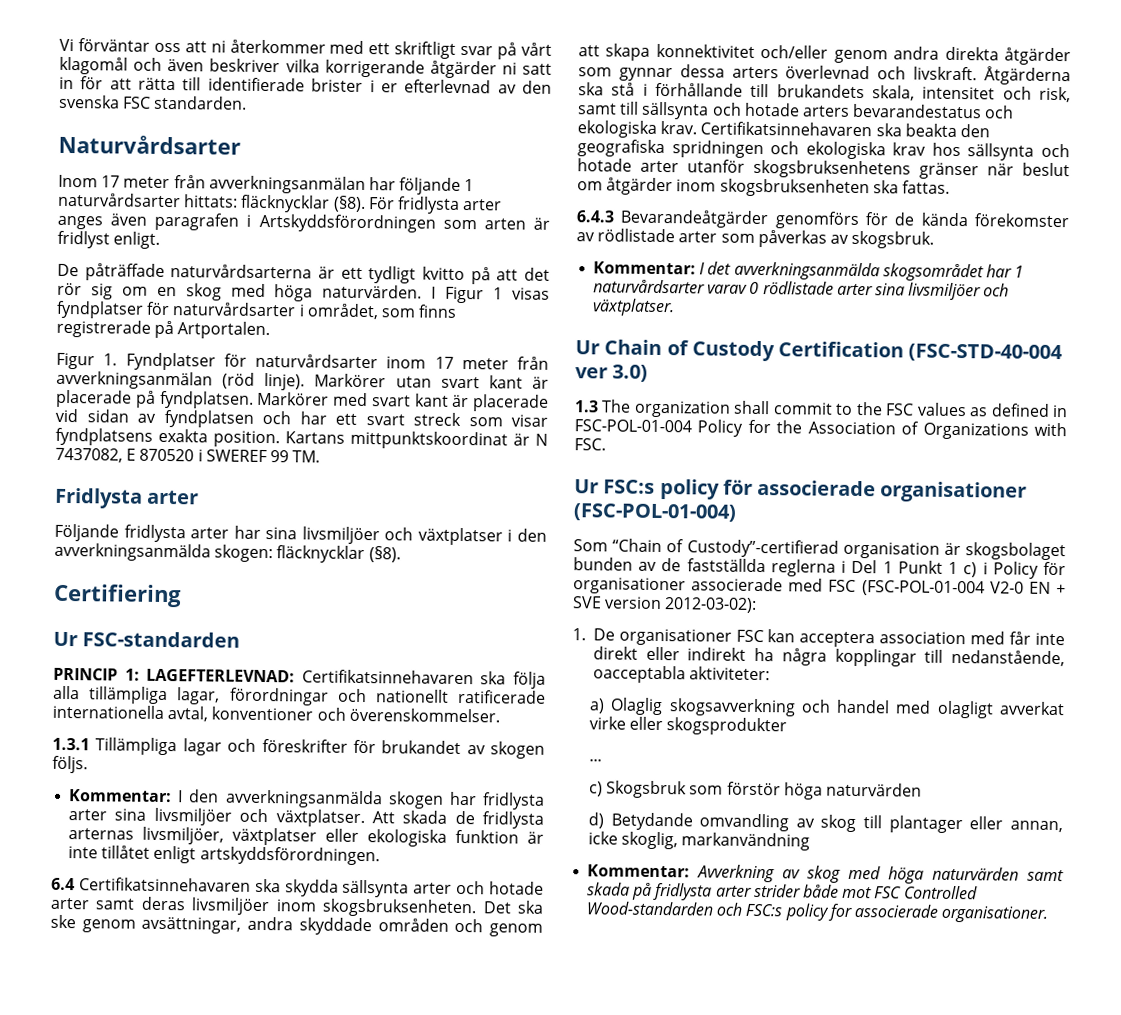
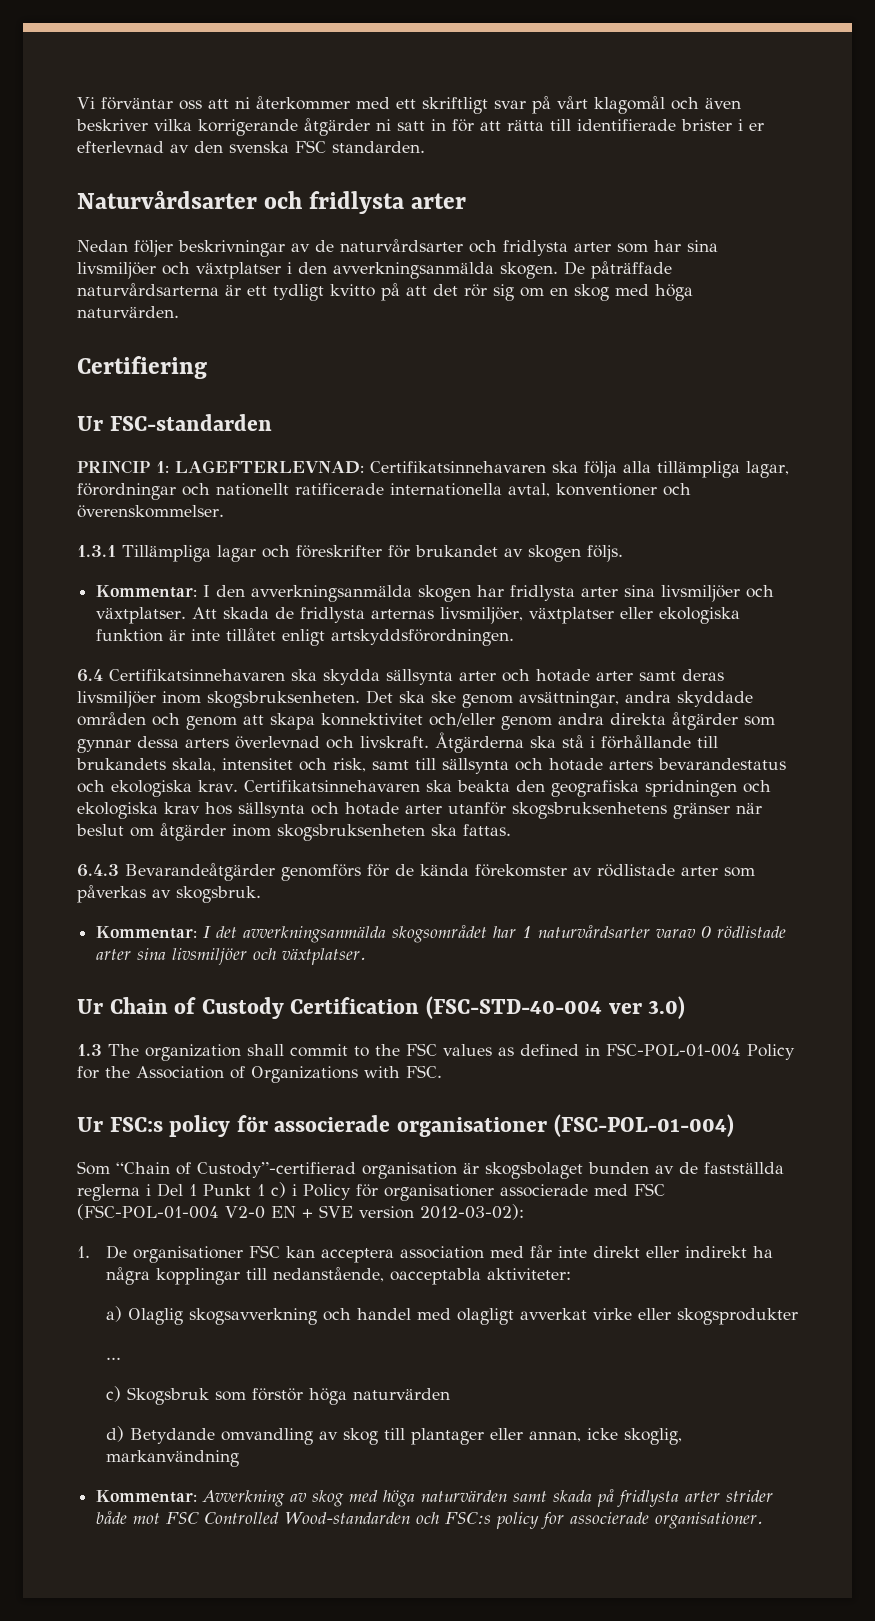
[58,174,475,195] [58,192,503,214] [57,212,550,233] [57,230,161,249] // Inom 17 meter från avverkningsanmälan har följande 1 naturvårdsarter hittats: fläcknycklar (§8). För fridlysta arter anges även paragrafen i Artskyddsförordningen som arten är fridlyst enligt. // -> [264,191,467,214] [77,239,718,257] [77,262,558,279] och fridlysta arter // Nedan följer beskrivningar av de naturvårdsarter och fridlysta arter som har sina livsmiljöer och växtplatser i den avverkningsanmälda skogen.
[431,286,550,304] [56,300,458,320] [56,319,271,340] [56,352,549,371] [56,370,550,391] [55,389,549,412] [55,408,548,428] [55,427,548,450] [55,447,321,463] [54,487,200,509] [54,523,547,546] [54,542,401,564] I Figur 1 visas fyndplatser för naturvårdsarter i området, som finns registrerade på Artportalen. // Figur 1. Fyndplatser för naturvårdsarter inom 17 meter från avverkningsanmälan (röd linje). Markörer utan svart kant är placerade på fyndplatsen. Markörer med svart kant är placerade vid sidan av fyndplatsen och har ett svart streck som visar fyndplatsens exakta position. Kartans mittpunktskoordinat är N 7437082, E 870520 i SWEREF 99 TM. // Fridlysta arter // Följande fridlysta arter har sina livsmiljöer och växtplatser i den avverkningsanmälda skogen: fläcknycklar (§8). -> (179, 312) none

